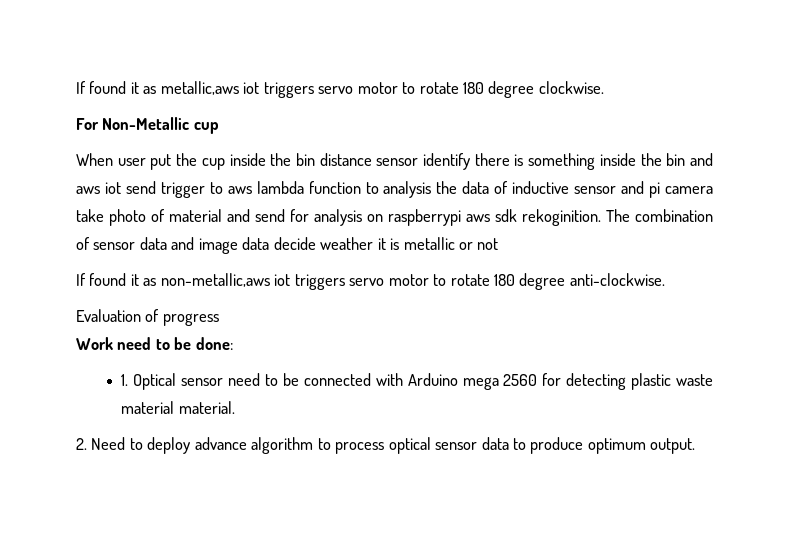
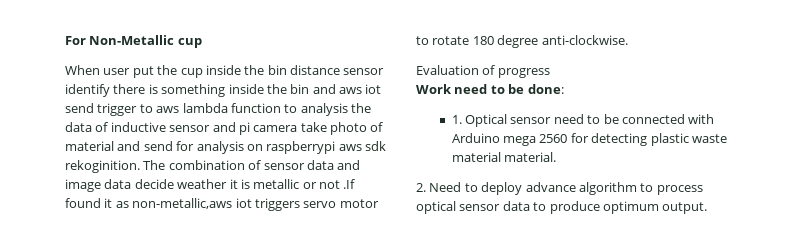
[76,81,604,98] If found it as metallic,aws iot triggers servo motor to rotate 180 degree clockwise. // -> (65, 40) none
[76,273,86,286] // If -> [343,179,356,189] .If

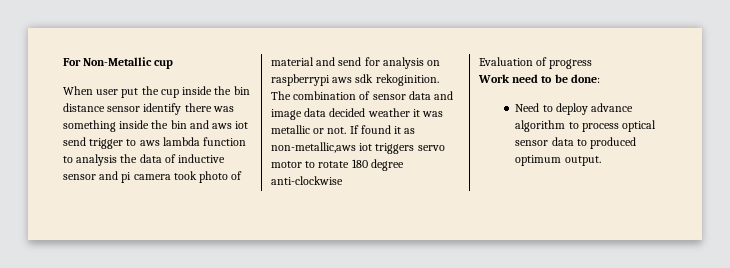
[148,84,158,94] is -> [212,106,234,112] was
[300,122,327,132] take -> [173,171,197,180] took
[134,179,174,189] decide -> [329,108,366,117] decided
[240,179,250,189] is -> [422,111,444,117] was
[319,179,356,189] not .If -> [327,125,359,134] not. If
[541,35,628,45] anti-clockwise. -> [271,176,343,185] anti-clockwise
[451,114,715,127] [451,133,727,146] [451,152,557,162] [416,183,426,192] 1. Optical sensor need to be connected with Arduino mega 2560 for detecting plastic waste material material. // 2. -> (600, 78) none
[549,201,600,214] produce -> [589,137,636,149] produced

